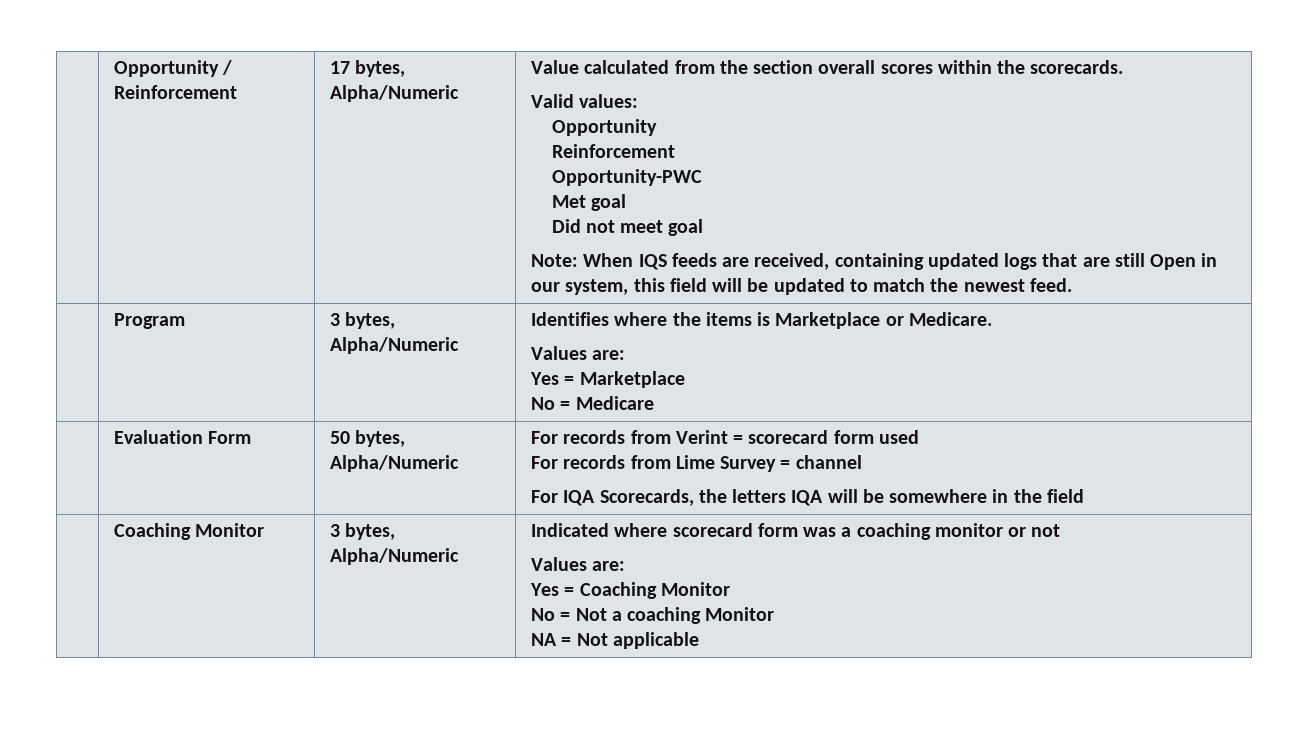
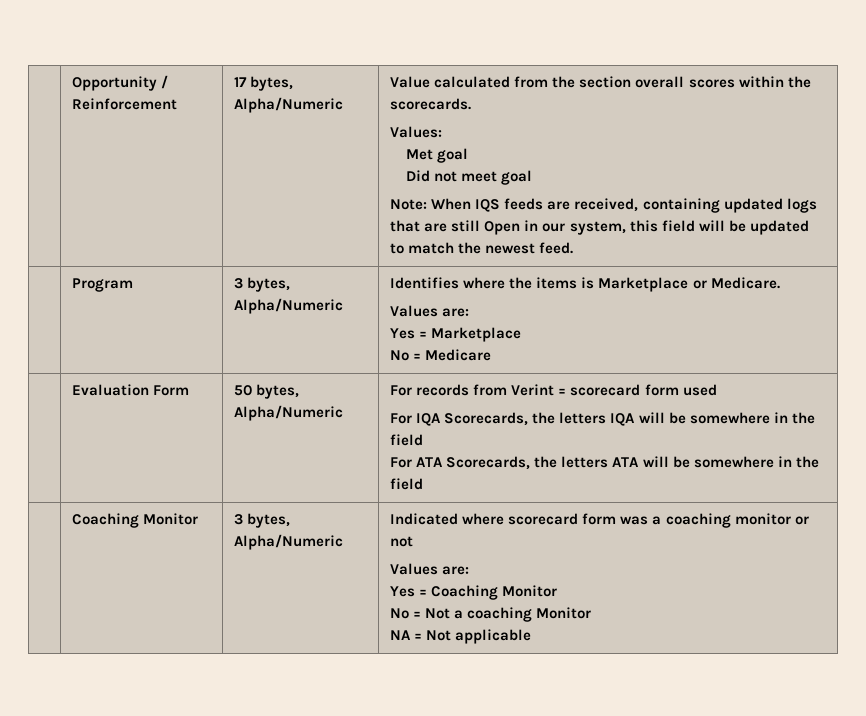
[531,94,639,108] [551,119,657,136] [551,144,675,158] [551,169,702,186] Valid values: // Opportunity // Reinforcement // Opportunity-PWC -> [390,126,443,138] Values:
[531,455,862,472] // For records from Lime Survey = channel -> (717, 390) none
(1084, 496) none -> [390,456,819,470] [390,478,424,490] // For ATA Scorecards, the letters ATA will be somewhere in the field

